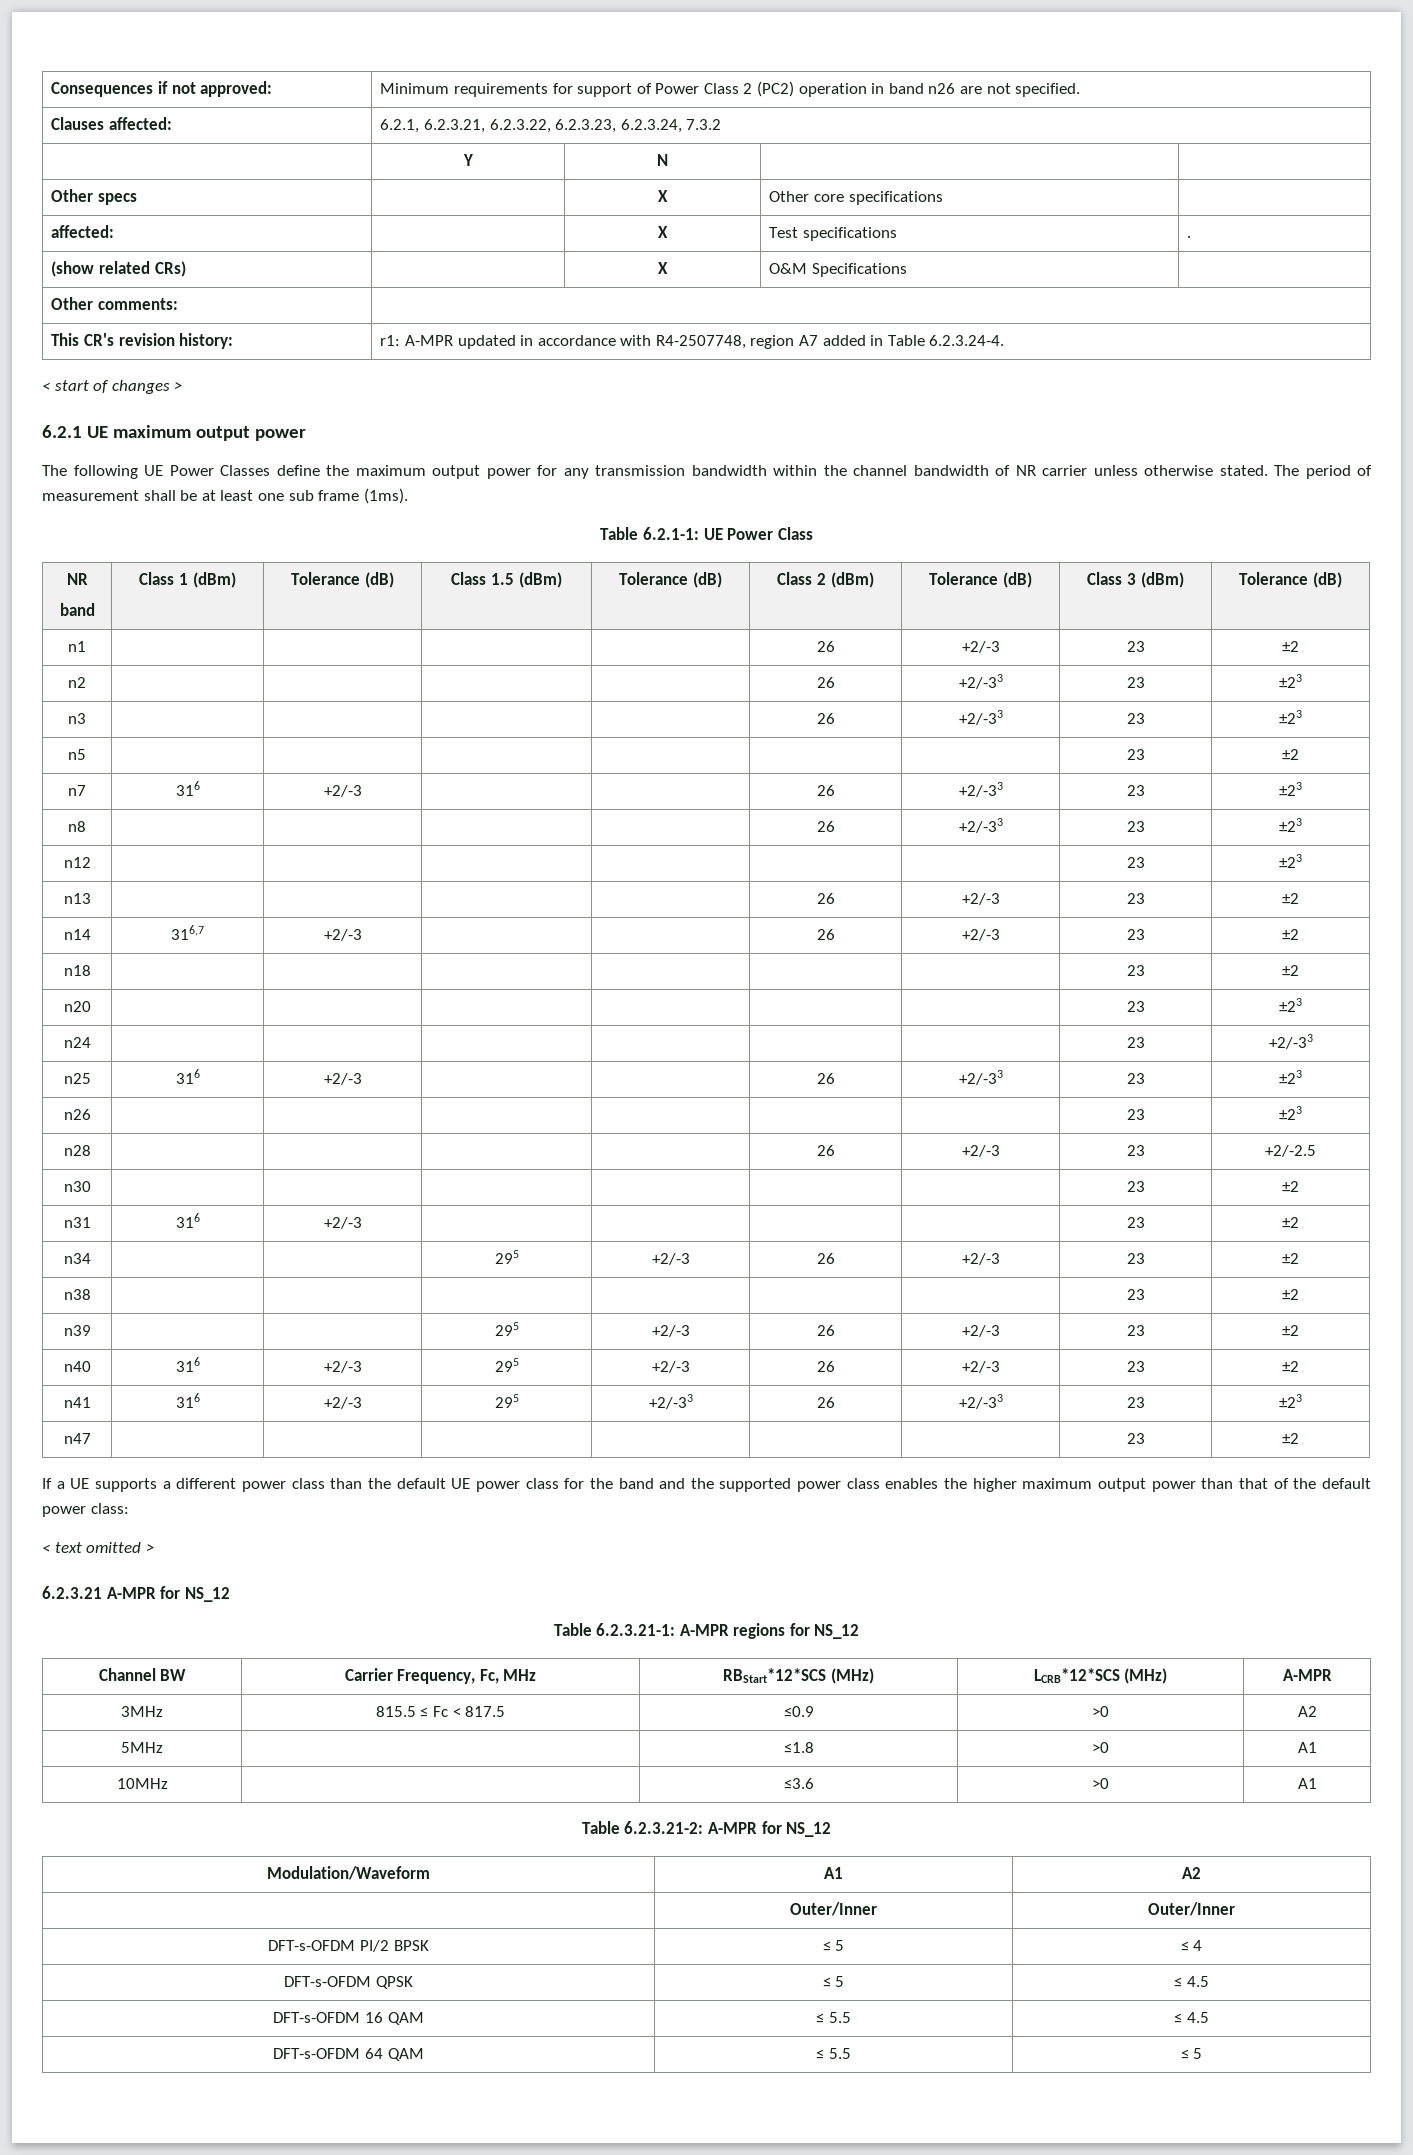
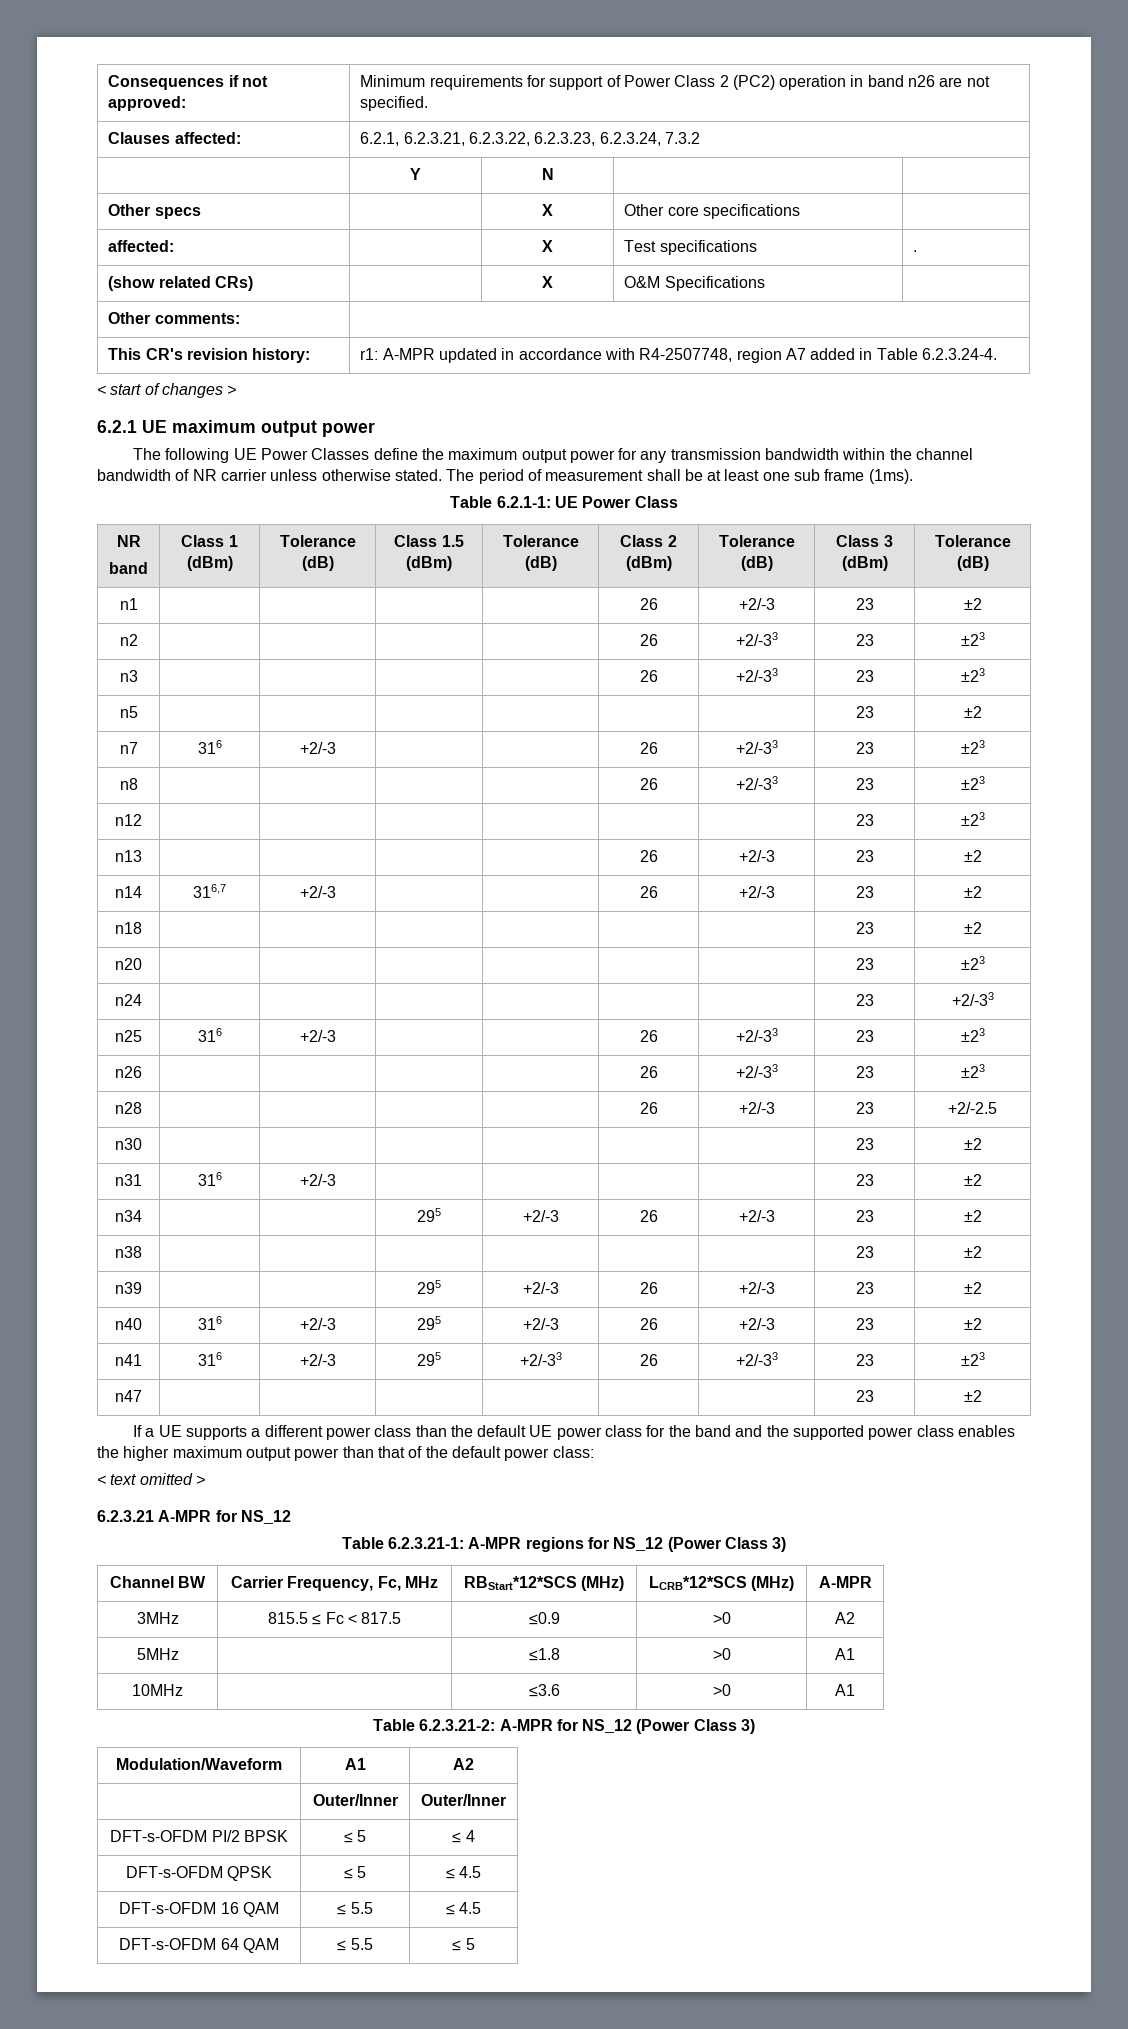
(91, 1114) | -> [639,1066,658,1078] [735,1064,778,1078] 26 | +2/-33
(860, 1631) none -> [667,1537,787,1552] (Power Class 3)
(832, 1829) none -> [636,1719,756,1734] (Power Class 3)

